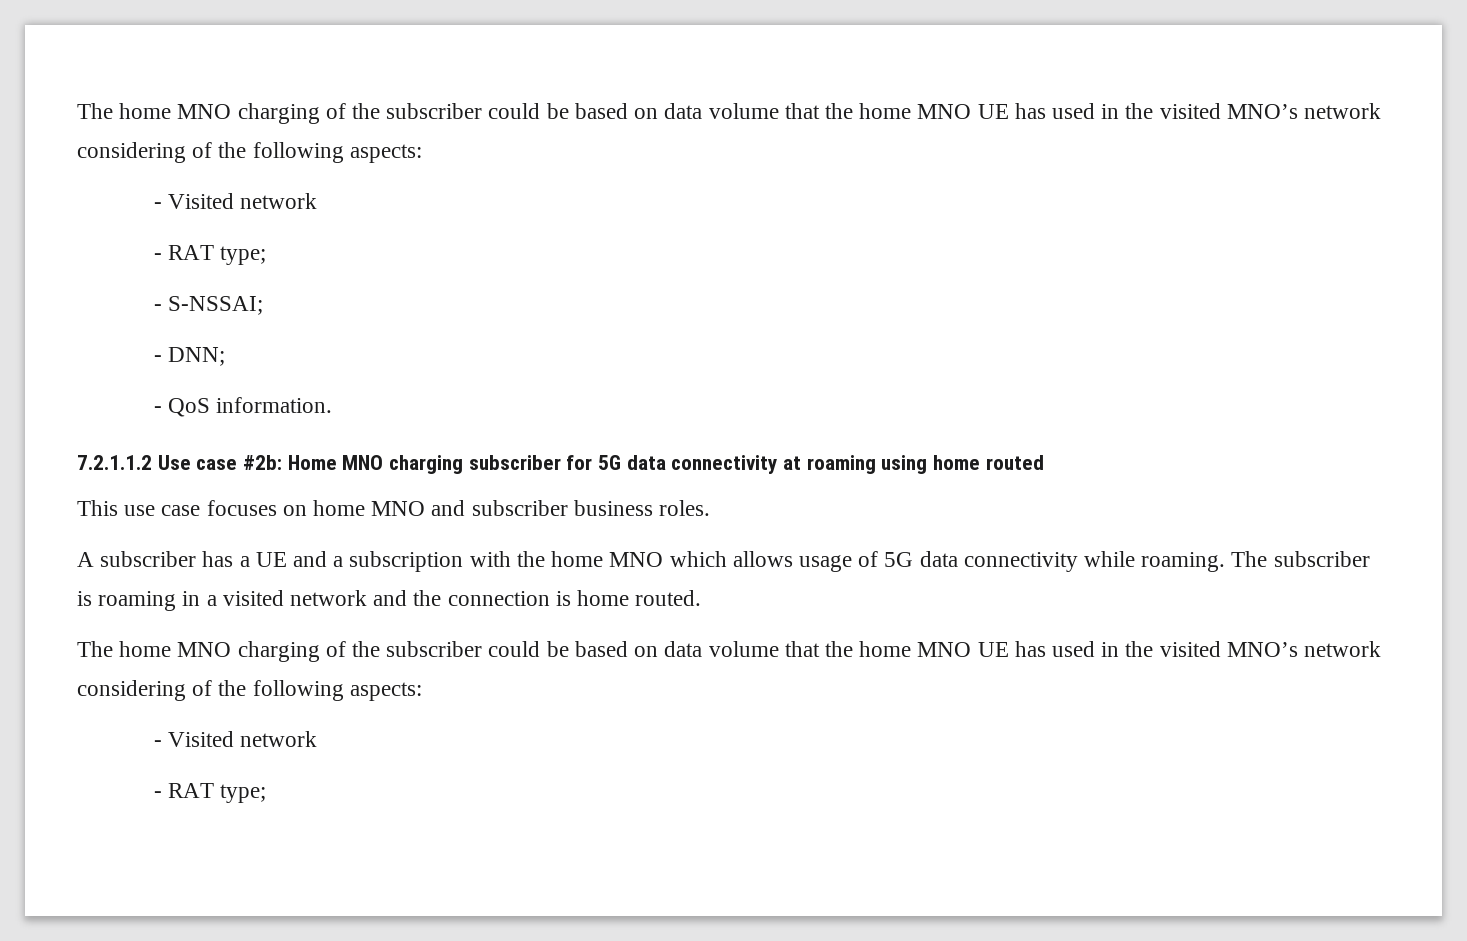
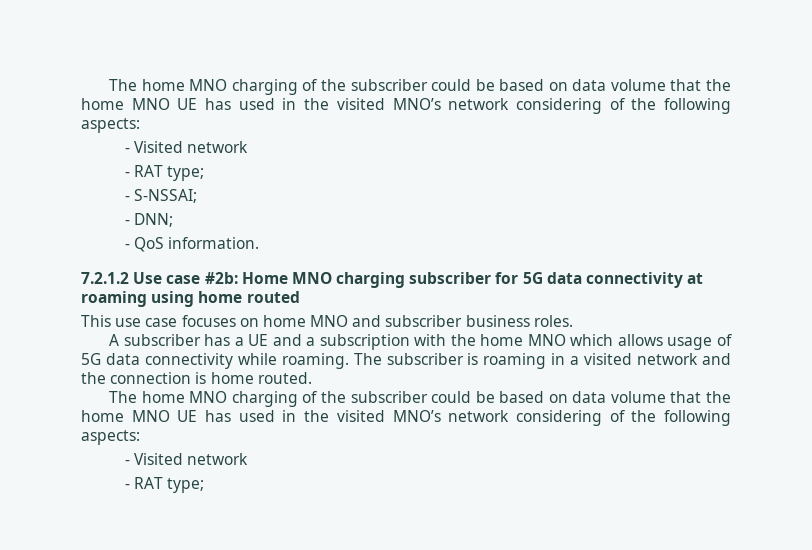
[77,455,152,470] 7.2.1.1.2 -> [81,272,129,284] 7.2.1.2

